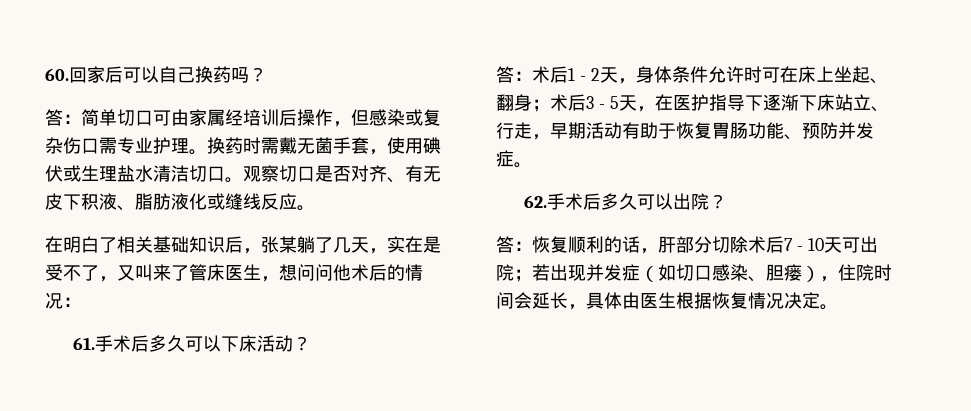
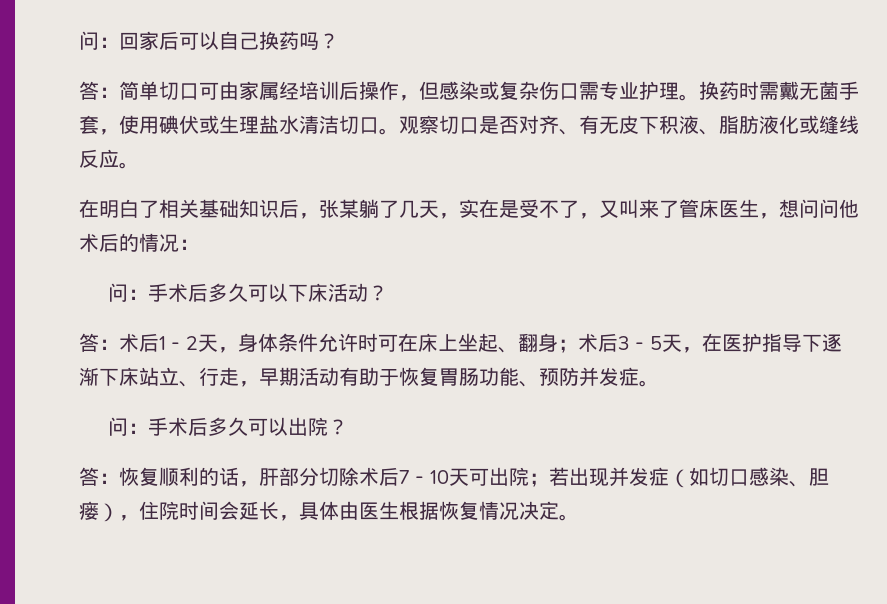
[45,68,69,81] 60. -> [79,31,119,50] 问：
[73,337,96,350] 61. -> [107,283,148,302] 问：
[524,195,548,208] 62. -> [107,417,148,436] 问：

